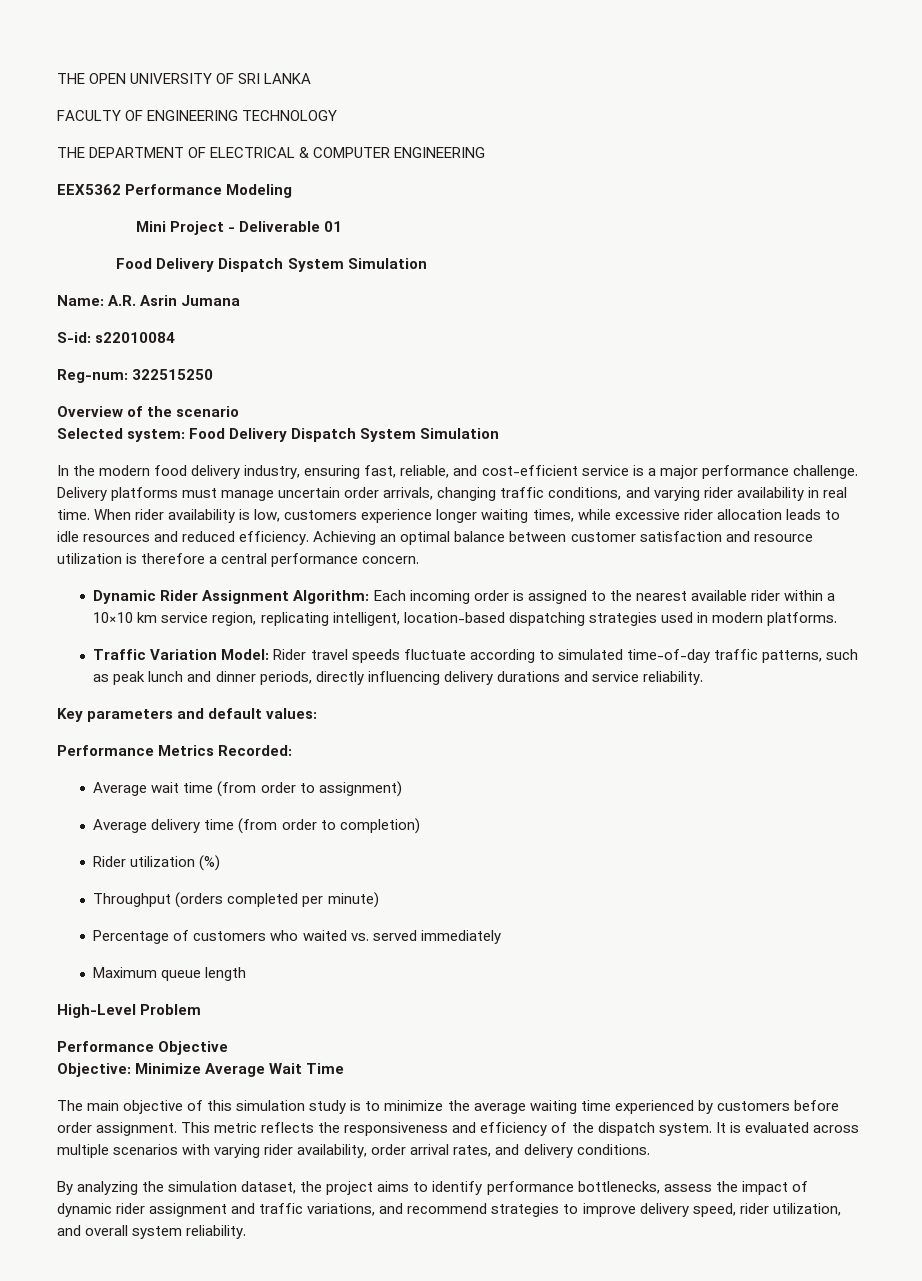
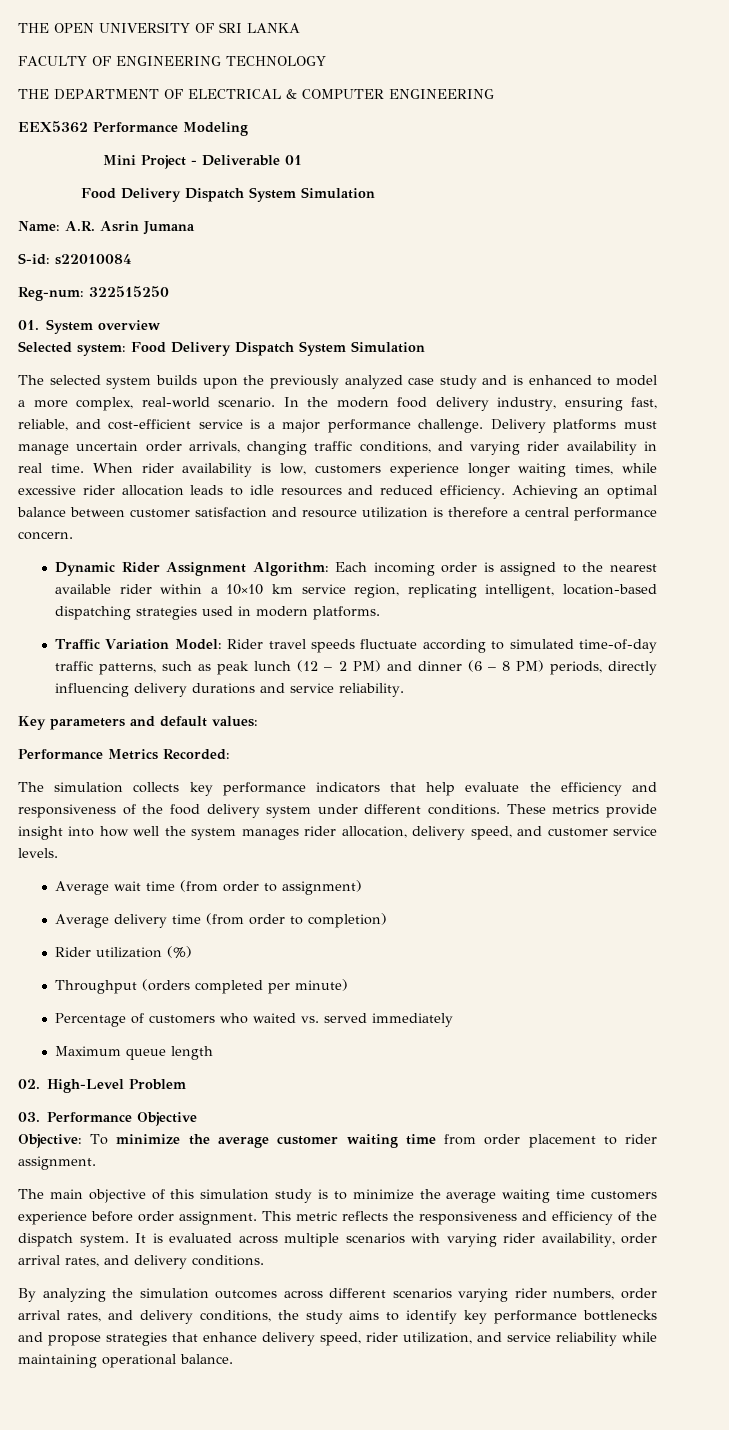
[57,406,240,417] Overview of the scenario -> [18,319,161,334] 01. System overview
(500, 433) none -> [18,375,657,389] [18,397,276,411] The selected system builds upon the previously analyzed case study and is enhanced to model a more complex, real-world scenario.
[187,671,256,682] and dinner -> [297,660,544,672] (12 – 2 PM) and dinner (6 – 8 PM)
(293, 750) none -> [18,782,657,796] [18,804,657,818] [18,826,657,840] [18,848,58,858] // The simulation collects key performance indicators that help evaluate the efficiency and responsiveness of the food delivery system under different conditions. These metrics provide insight into how well the system manages rider allocation, delivery speed, and customer service levels.
(247, 974) none -> [18,1079,40,1089] 02.
(202, 1009) none -> [18,1112,40,1122] 03.
[135,1063,345,1077] Minimize Average Wait Time -> [90,1134,657,1148] [18,1156,96,1170] To minimize the average customer waiting time from order placement to rider assignment.
[614,1100,790,1114] experienced by customers -> [591,1191,657,1200] [18,1211,87,1225] customers experience
[241,1181,808,1195] [57,1203,636,1217] dataset, the project aims to identify performance bottlenecks, assess the impact of dynamic rider assignment and traffic variations, and recommend strategies to improve -> [215,1288,657,1302] [18,1310,658,1324] [18,1332,257,1346] outcomes across different scenarios varying rider numbers, order arrival rates, and delivery conditions, the study aims to identify key performance bottlenecks and propose strategies that enhance
[85,1225,247,1239] overall system reliability. -> [507,1332,657,1346] [18,1354,233,1368] service reliability while maintaining operational balance.

